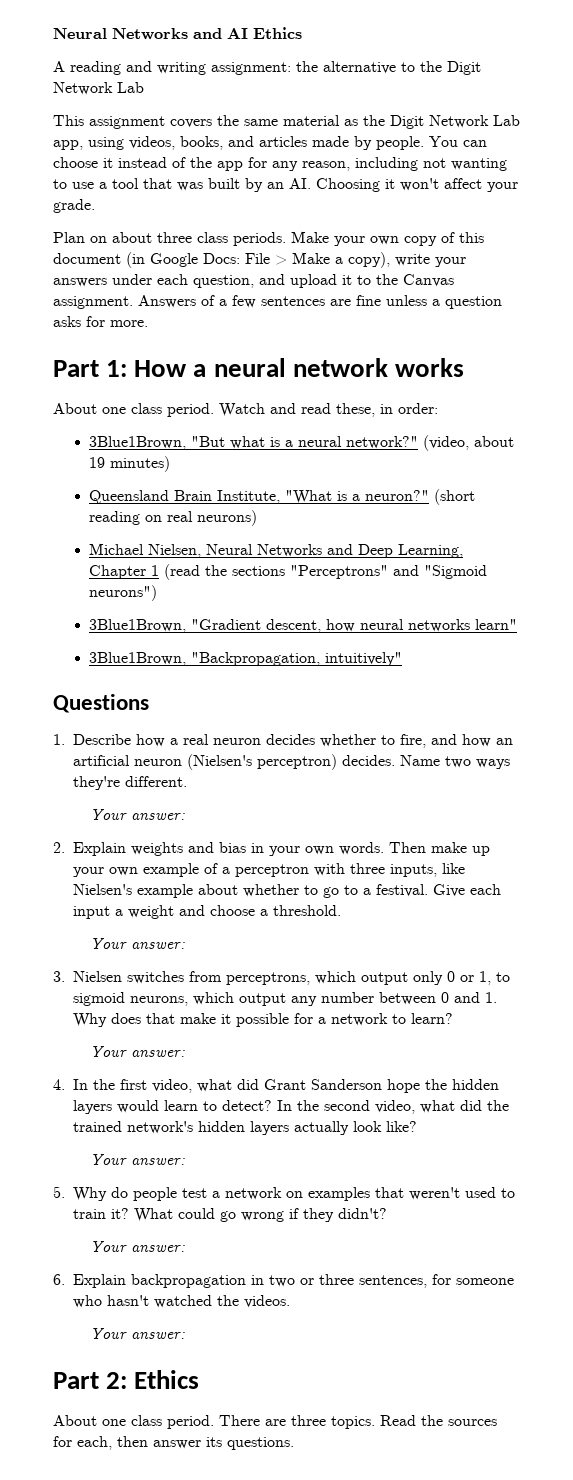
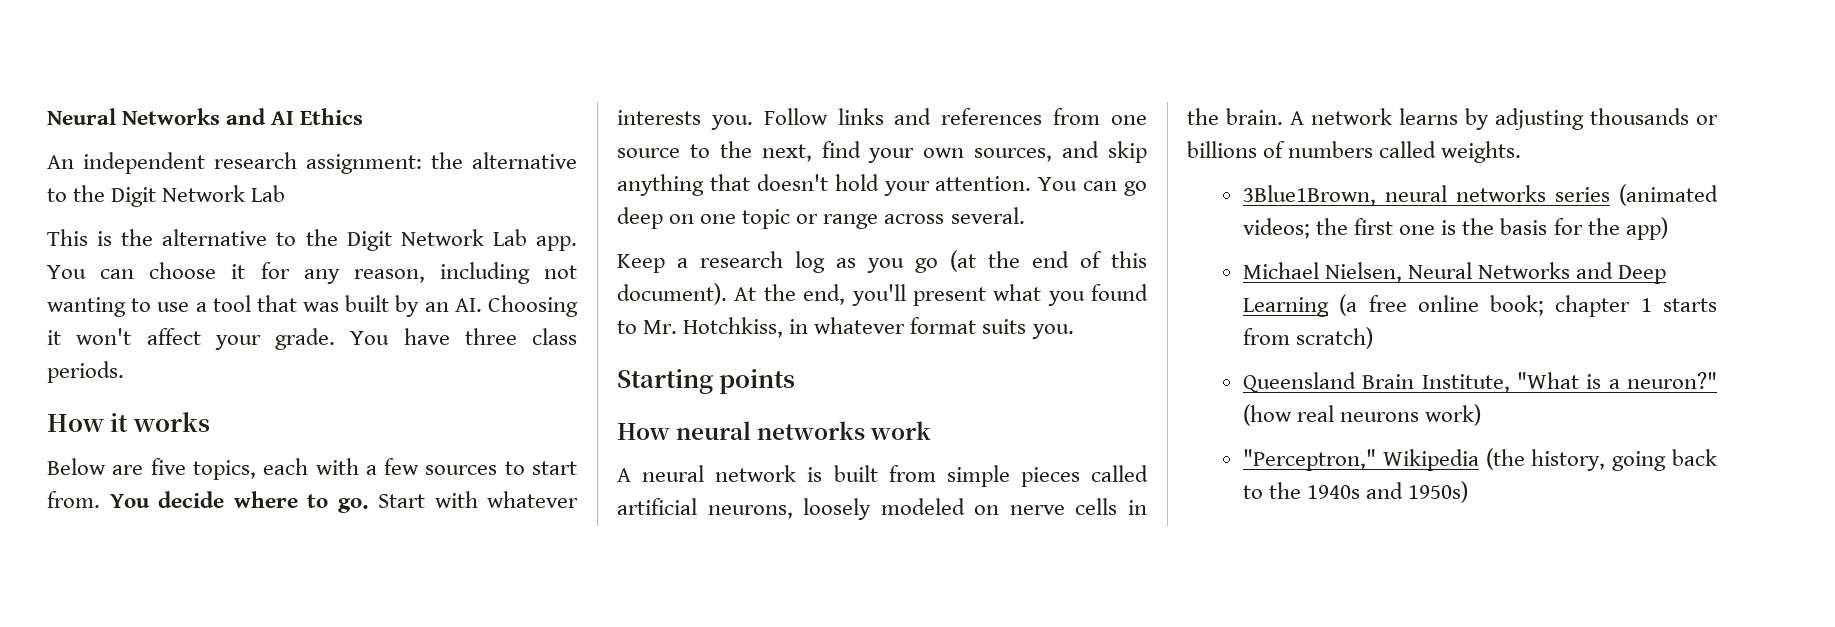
[53,61,206,75] A reading and writing -> [47,152,297,174] An independent research
[89,115,520,129] [53,136,487,150] [53,157,243,171] assignment covers the same material as the Digit Network Lab app, using videos, books, and articles made by people. You can choose it instead of the app -> [97,229,577,251] [47,262,246,279] is the alternative to the Digit Network Lab app. You can choose it
[53,232,152,243] // Plan on about -> [350,328,450,345] You have
[291,231,484,246] [53,252,466,268] [53,274,454,288] [53,295,502,309] [53,316,148,327] [53,358,464,377] [53,403,438,417] [88,435,514,451] [88,456,170,472] Make your own copy of this document (in Google Docs: File > Make a copy), write your answers under each question, and upload it to the Canvas assignment. Answers of a few sentences are fine unless a question asks for more. // Part 1: How a neural network works // About one class period. Watch and read these, in order: // 3Blue1Brown, "But what is a neural network?" (video, about 19 minutes) -> [47,412,210,432] [47,458,578,480] [47,491,578,513] [617,108,1147,130] [617,141,1147,163] [617,174,1147,196] [617,207,1025,229] [617,250,1147,273] [617,283,1148,306] [617,317,1074,339] [617,369,796,394] [617,421,932,440] [617,465,1148,487] [617,498,1147,520] [1187,108,1718,130] [1187,141,1522,163] [1243,184,1718,206] [1243,217,1668,240] [1243,262,1667,284] [1243,294,1717,317] [1243,327,1374,349] // How it works // Below are five topics, each with a few sources to start from. You decide where to go. Start with whatever interests you. Follow links and references from one source to the next, find your own sources, and skip anything that doesn't hold your attention. You can go deep on one topic or range across several. // Keep a research log as you go (at the end of this document). At the end, you'll present what you found to Mr. Hotchkiss, in whatever format suits you. // Starting points // How neural networks work // A neural network is built from simple pieces called artificial neurons, loosely modeled on nerve cells in the brain. A network learns by adjusting thousands or billions of numbers called weights. // 3Blue1Brown, neural networks series (animated videos; the first one is the basis for the app) // Michael Nielsen, Neural Networks and Deep Learning (a free online book; chapter 1 starts from scratch)
[433,489,475,505] [88,510,257,526] [88,543,463,558] [88,564,487,580] [88,585,157,601] [88,619,517,633] [88,652,402,666] [53,694,149,713] [53,734,513,748] [73,754,510,770] [73,776,187,790] [89,809,185,820] [53,842,490,856] [73,863,465,877] [73,884,501,898] [73,905,341,919] [89,938,185,949] [53,971,510,985] [73,992,497,1006] [73,1013,453,1027] [89,1046,185,1057] [53,1079,499,1093] [73,1100,509,1114] [73,1121,417,1135] [89,1154,185,1165] [53,1186,515,1201] [73,1208,387,1222] [89,1241,185,1252] [53,1274,514,1288] [73,1295,290,1308] [89,1328,185,1339] [53,1370,200,1389] [53,1415,497,1429] [53,1436,294,1450] (short reading on real neurons) // Michael Nielsen, Neural Networks and Deep Learning, Chapter 1 (read the sections "Perceptrons" and "Sigmoid neurons") // 3Blue1Brown, "Gradient descent, how neural networks learn" // 3Blue1Brown, "Backpropagation, intuitively" // Questions // 1. Describe how a real neuron decides whether to fire, and how an artificial neuron (Nielsen's perceptron) decides. Name two ways they're different. // Your answer: // 2. Explain weights and bias in your own words. Then make up your own example of a perceptron with three inputs, like Nielsen's example about whether to go to a festival. Give each input a weight and choose a threshold. // Your answer: // 3. Nielsen switches from perceptrons, which output only 0 or 1, to sigmoid neurons, which output any number between 0 and 1. Why does that make it possible for a network to learn? // Your answer: // 4. In the first video, what did Grant Sanderson hope the hidden layers would learn to detect? In the second video, what did the trained network's hidden layers actually look like? // Your answer: // 5. Why do people test a network on examples that weren't used to train it? What could go wrong if they didn't? // Your answer: // 6. Explain backpropagation in two or three sentences, for someone who hasn't watched the videos. // Your answer: // Part 2: Ethics // About one class period. There are three topics. Read the sources for each, then answer its questions. -> [1243,404,1482,426] [1243,448,1717,471] [1243,481,1469,503] (how real neurons work) // "Perceptron," Wikipedia (the history, going back to the 1940s and 1950s)

